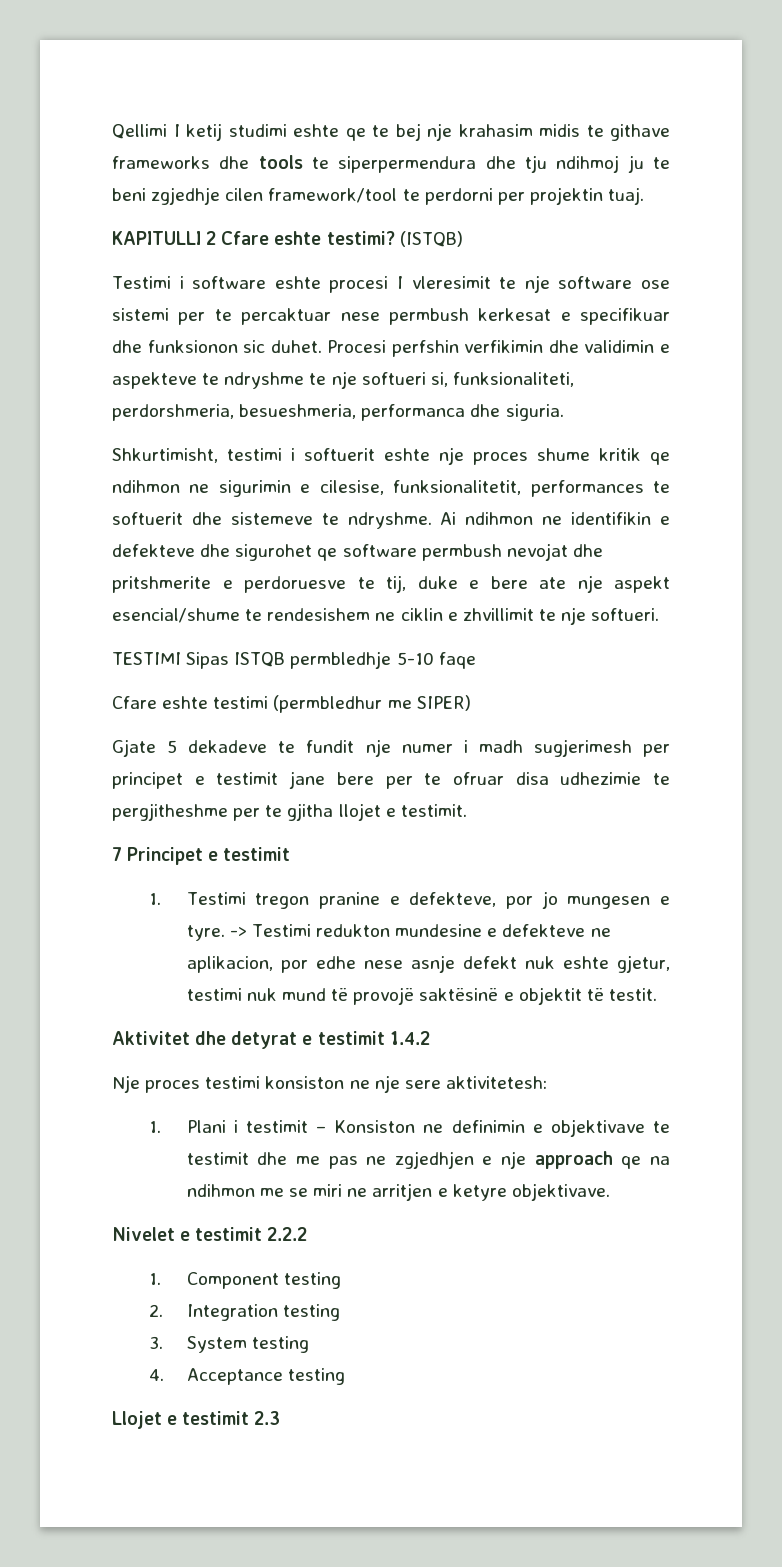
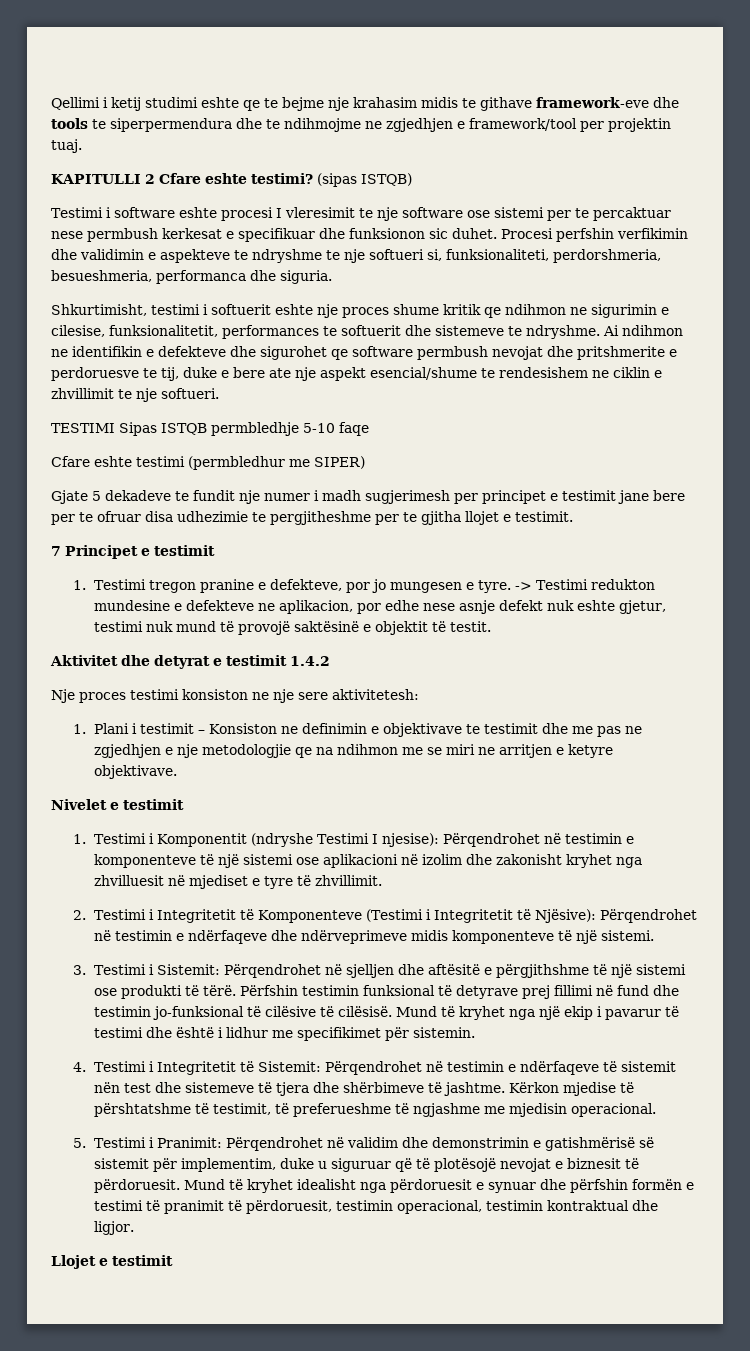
[173,124,180,137] I -> [103,97,108,108] i
[395,123,421,141] bej -> [282,97,324,111] bejme
[112,156,210,169] frameworks -> [536,97,649,108] framework-eve
[525,155,670,173] [112,187,493,205] tju ndihmoj ju te beni zgjedhje cilen framework/tool te perdorni -> [266,118,577,132] te ndihmojme ne zgjedhjen e framework/tool
[399,231,463,247] (ISTQB) -> [317,173,412,187] (sipas ISTQB)
[534,1151,613,1169] approach -> [202,744,292,758] metodologjie
[267,1227,308,1241] [149,1272,341,1289] [149,1304,340,1321] [149,1336,309,1353] [149,1368,345,1385] 2.2.2 // 1. Component testing // 2. Integration testing // 3. System testing // 4. Acceptance testing -> [72,833,635,847] [94,854,643,868] [94,875,383,889] [72,909,698,923] [94,930,655,944] [72,964,687,978] [94,985,680,999] [94,1006,680,1020] [94,1027,476,1041] [72,1061,677,1075] [94,1082,635,1096] [94,1103,657,1117] [72,1137,655,1151] [94,1158,640,1172] [94,1179,695,1193] [94,1200,659,1214] [94,1221,135,1235] // 1. Testimi i Komponentit (ndryshe Testimi I njesise): Përqendrohet në testimin e komponenteve të një sistemi ose aplikacioni në izolim dhe zakonisht kryhet nga zhvilluesit në mjediset e tyre të zhvillimit. // 2. Testimi i Integritetit të Komponenteve (Testimi i Integritetit të Njësive): Përqendrohet në testimin e ndërfaqeve dhe ndërveprimeve midis komponenteve të një sistemi. // 3. Testimi i Sistemit: Përqendrohet në sjelljen dhe aftësitë e përgjithshme të një sistemi ose produkti të tërë. Përfshin testimin funksional të detyrave prej fillimi në fund dhe testimin jo-funksional të cilësive të cilësisë. Mund të kryhet nga një ekip i pavarur të testimi dhe është i lidhur me specifikimet për sistemin. // 4. Testimi i Integritetit të Sistemit: Përqendrohet në testimin e ndërfaqeve të sistemit nën test dhe sistemeve të tjera dhe shërbimeve të jashtme. Kërkon mjedise të përshtatshme të testimit, të preferueshme të ngjashme me mjedisin operacional. // 5. Testimi i Pranimit: Përqendrohet në validim dhe demonstrimin e gatishmërisë së sistemit për implementim, duke u siguruar që të plotësojë nevojat e biznesit të përdoruesit. Mund të kryhet idealisht nga përdoruesit e synuar dhe përfshin formën e testimi të pranimit të përdoruesit, testimin operacional, testimin kontraktual dhe ligjor.
[254,1411,281,1425] 2.3 -> (173, 1260) none

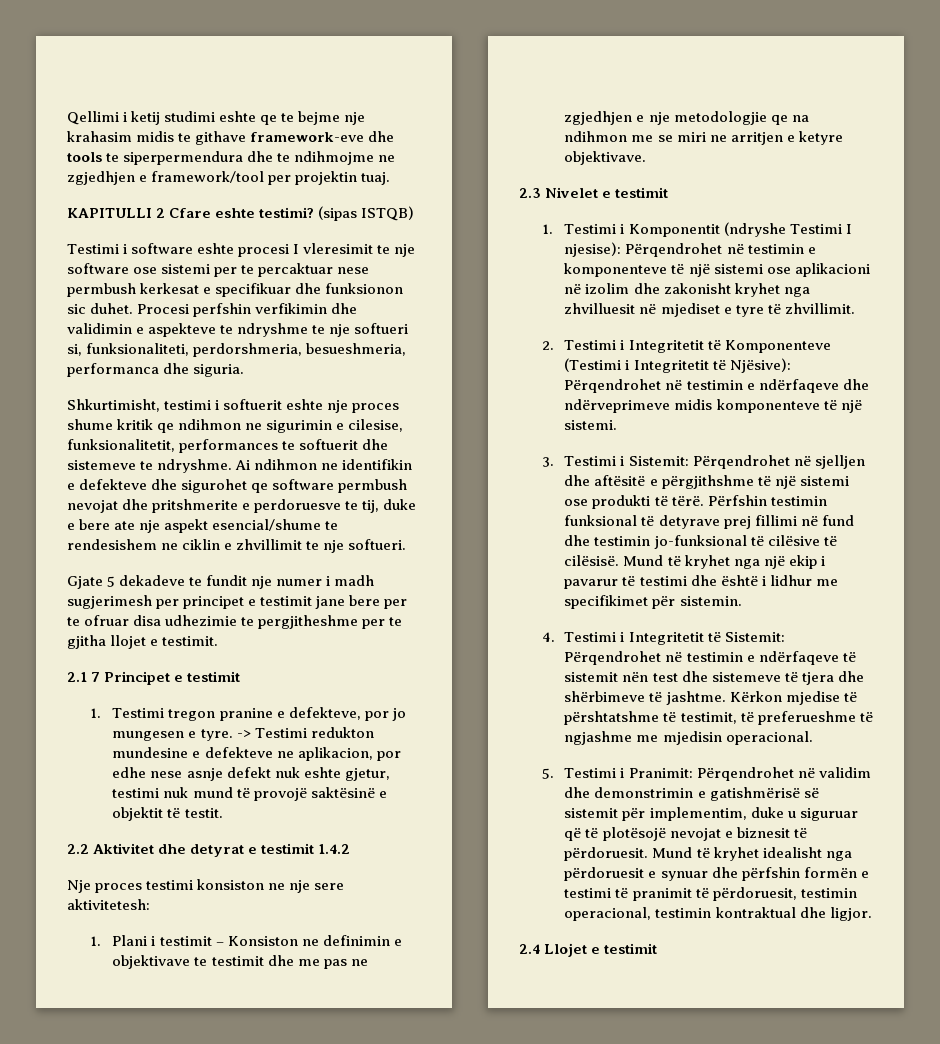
[51,422,369,436] [51,456,365,470] // TESTIMI Sipas ISTQB permbledhje 5-10 faqe // Cfare eshte testimi (permbledhur me SIPER) -> (407, 544) none
(573, 516) none -> [67,672,87,682] 2.1
(492, 626) none -> [67,844,89,854] 2.2
(178, 772) none -> [519,188,541,198] 2.3
(135, 1228) none -> [519,944,540,954] 2.4

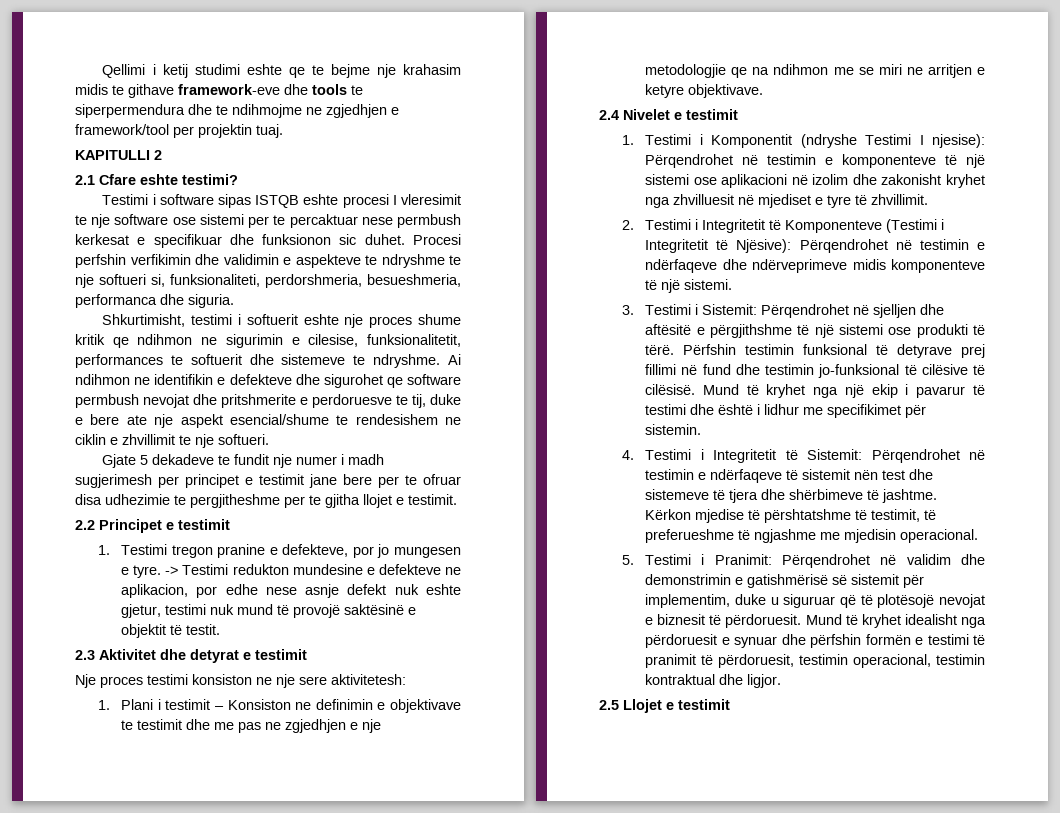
(166, 213) none -> [75,175,95,185] // 2.1
[318,206,415,221] (sipas ISTQB) -> (238, 179) none
(194, 248) none -> [218,194,300,208] sipas ISTQB
[67,672,101,682] 2.1 7 -> [75,520,95,530] 2.2
[67,844,89,854] 2.2 -> [75,650,95,660] 2.3
[318,844,351,854] 1.4.2 -> (307, 654) none
[519,188,541,198] 2.3 -> [599,110,619,120] 2.4
[519,944,540,954] 2.4 -> [599,700,619,710] 2.5

